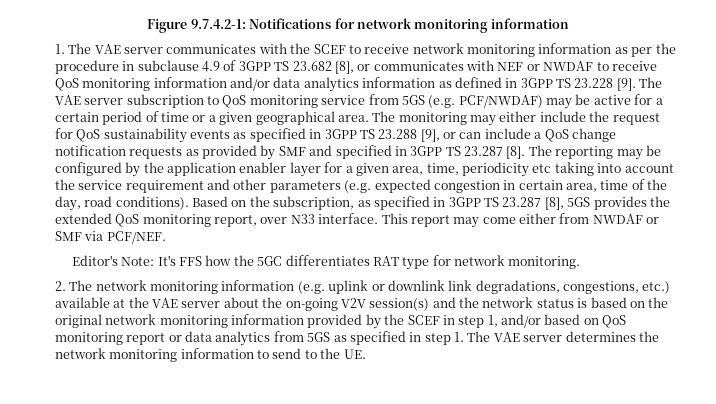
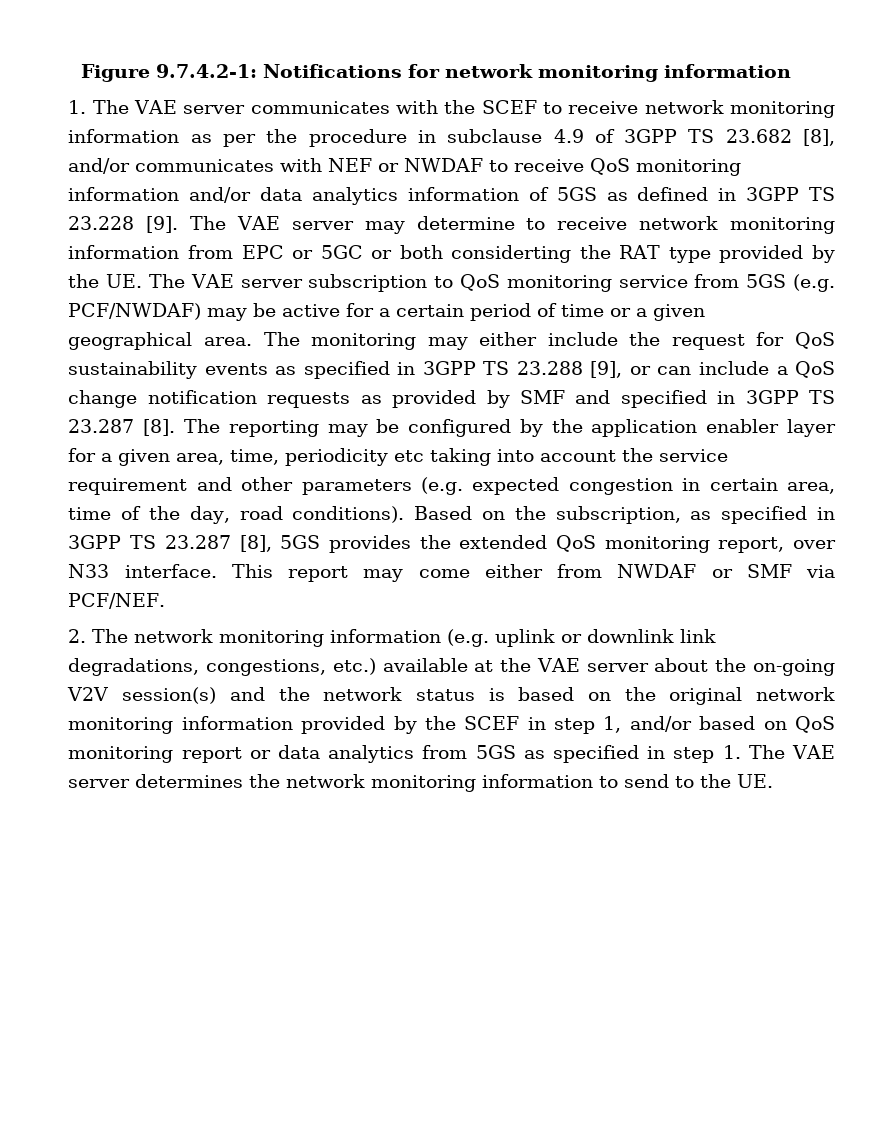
[357,64,371,71] or -> [68,158,131,174] and/or
(436, 82) none -> [528,187,597,201] of 5GS
(124, 101) none -> [364,216,836,234] [68,245,836,263] [68,274,303,288] may determine to receive network monitoring information from EPC or 5GC or both considerting the RAT type provided by the UE. The VAE server
[71,255,581,270] // Editor's Note: It's FFS how the 5GC differentiates RAT type for network monitoring. -> (166, 601) none

